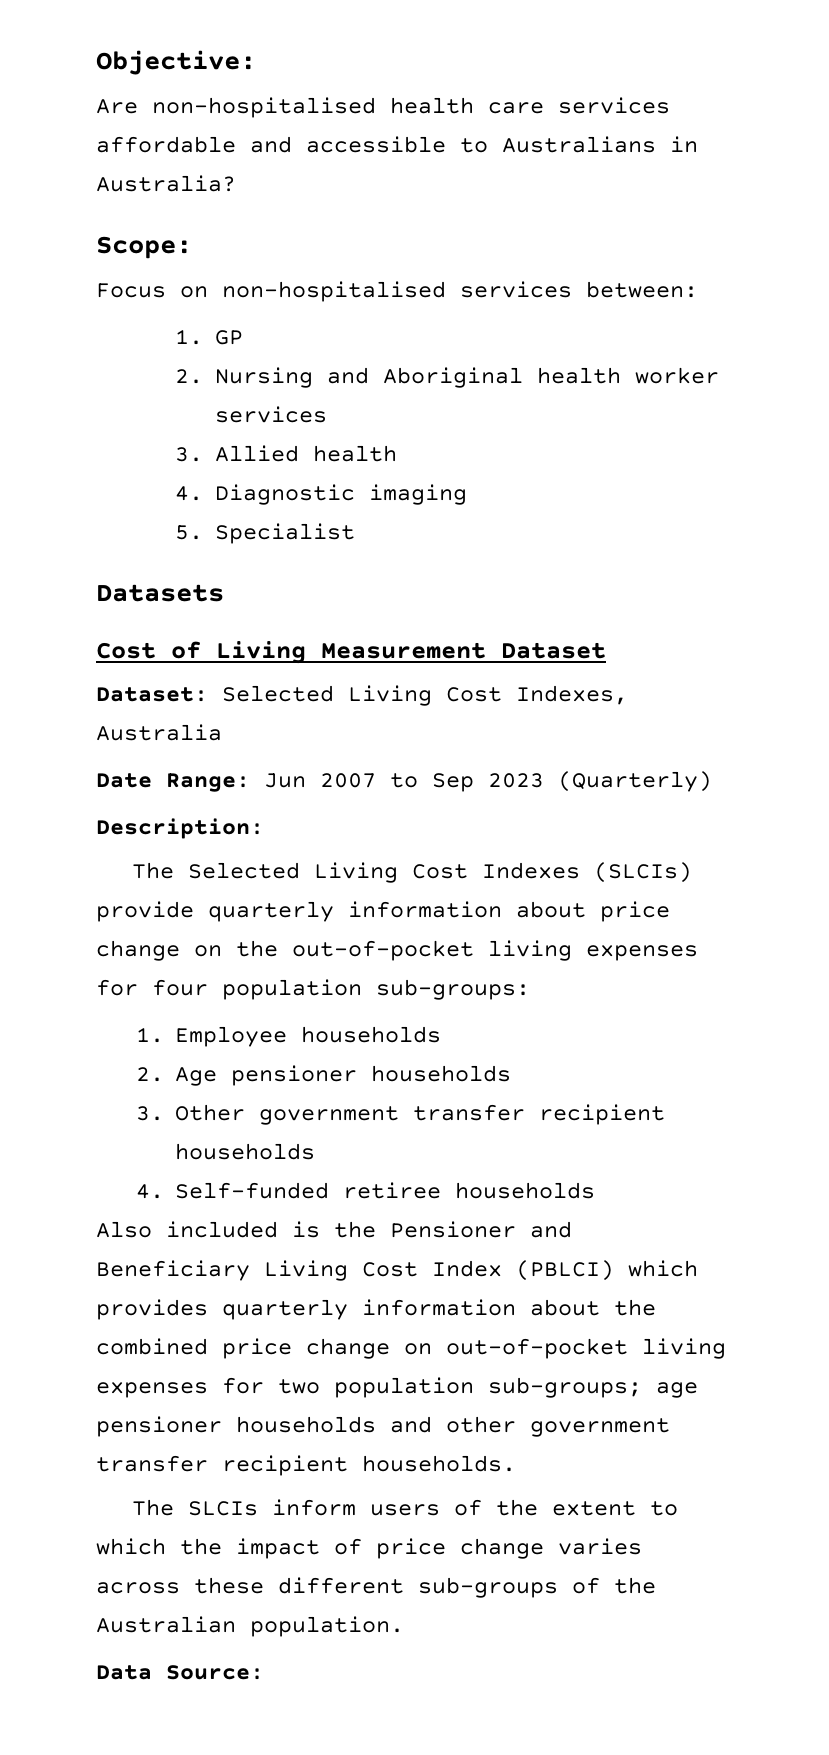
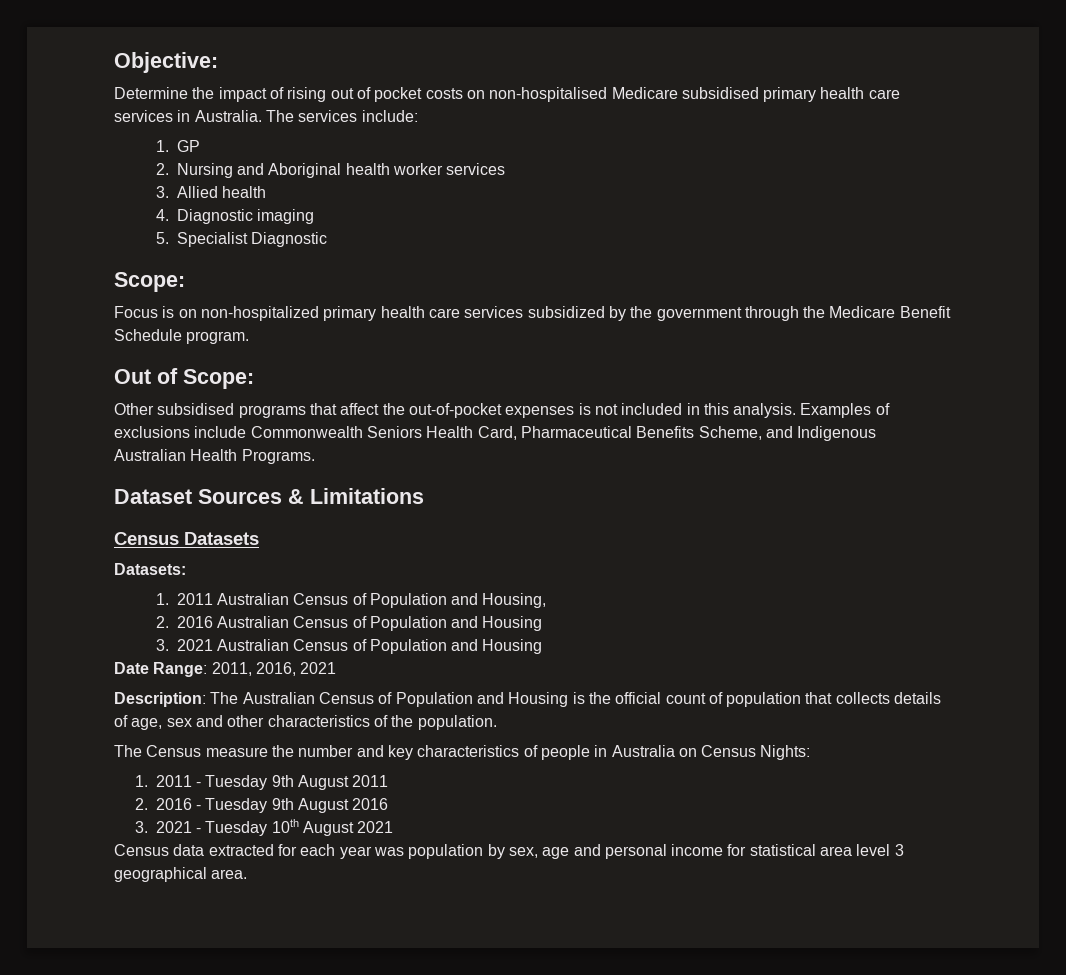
[96,97,670,118] [96,136,698,153] [96,175,236,192] [96,236,192,259] [96,281,698,302] Are non-hospitalised health care services affordable and accessible to Australians in Australia? // Scope: // Focus on non-hospitalised services between: -> [114,87,900,102] [114,110,418,122] Determine the impact of rising out of pocket costs on non-hospitalised Medicare subsidised primary health care services in Australia. The services include:
[96,584,224,602] [96,641,606,664] [96,685,628,706] [96,724,222,741] [96,771,712,792] [96,818,264,839] [132,862,693,883] [96,901,670,922] [96,940,698,961] [96,979,530,1000] [135,1026,442,1047] [135,1065,512,1086] [135,1104,666,1125] [175,1143,316,1160] [135,1182,596,1199] [96,1221,572,1238] [96,1260,698,1281] [96,1299,656,1320] [96,1338,726,1359] [96,1377,698,1398] [96,1416,670,1437] [96,1455,516,1476] [132,1499,679,1516] [96,1538,642,1559] [96,1577,656,1598] [96,1616,404,1637] [96,1665,264,1680] // Datasets // Cost of Living Measurement Dataset // Dataset: Selected Living Cost Indexes, Australia // Date Range: Jun 2007 to Sep 2023 (Quarterly) // Description: // The Selected Living Cost Indexes (SLCIs) provide quarterly information about price change on the out-of-pocket living expenses for four population sub-groups: // 1. Employee households // 2. Age pensioner households // 3. Other government transfer recipient households // 4. Self-funded retiree households // Also included is the Pensioner and Beneficiary Living Cost Index (PBLCI) which provides quarterly information about the combined price change on out-of-pocket living expenses for two population sub-groups; age pensioner households and other government transfer recipient households. // The SLCIs inform users of the extent to which the impact of price change varies across these different sub-groups of the Australian population. // Data Source: -> [250,232,327,247] [114,272,185,292] [114,306,951,321] [114,329,250,344] [114,368,254,389] [114,403,890,418] [114,426,877,441] [114,449,315,464] [114,488,424,504] [114,532,259,545] [114,563,186,575] [155,593,547,608] [155,616,543,631] [155,639,543,654] [114,662,337,677] [114,692,942,707] [114,715,497,730] [114,745,811,760] [134,775,389,790] [134,798,389,813] [134,819,394,836] [114,844,904,859] [114,867,248,882] Diagnostic // Scope: // Focus is on non-hospitalized primary health care services subsidized by the government through the Medicare Benefit Schedule program. // Out of Scope: // Other subsidised programs that affect the out-of-pocket expenses is not included in this analysis. Examples of exclusions include Commonwealth Seniors Health Card, Pharmaceutical Benefits Scheme, and Indigenous Australian Health Programs. // Dataset Sources & Limitations // Census Datasets // Datasets: // 1. 2011 Australian Census of Population and Housing, // 2. 2016 Australian Census of Population and Housing // 3. 2021 Australian Census of Population and Housing // Date Range: 2011, 2016, 2021 // Description: The Australian Census of Population and Housing is the official count of population that collects details of age, sex and other characteristics of the population. // The Census measure the number and key characteristics of people in Australia on Census Nights: // 1. 2011 - Tuesday 9th August 2011 // 2. 2016 - Tuesday 9th August 2016 // 3. 2021 - Tuesday 10th August 2021 // Census data extracted for each year was population by sex, age and personal income for statistical area level 3 geographical area.

